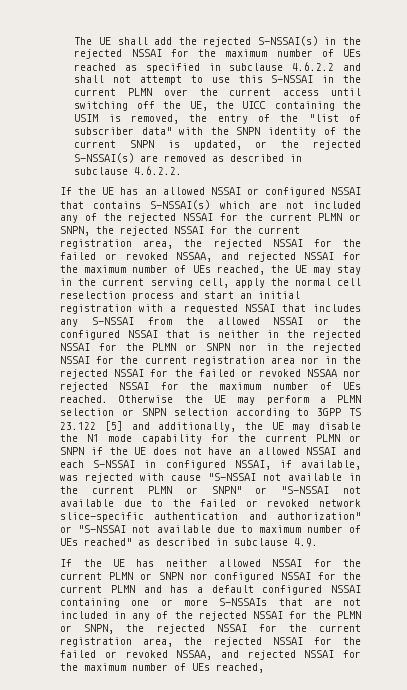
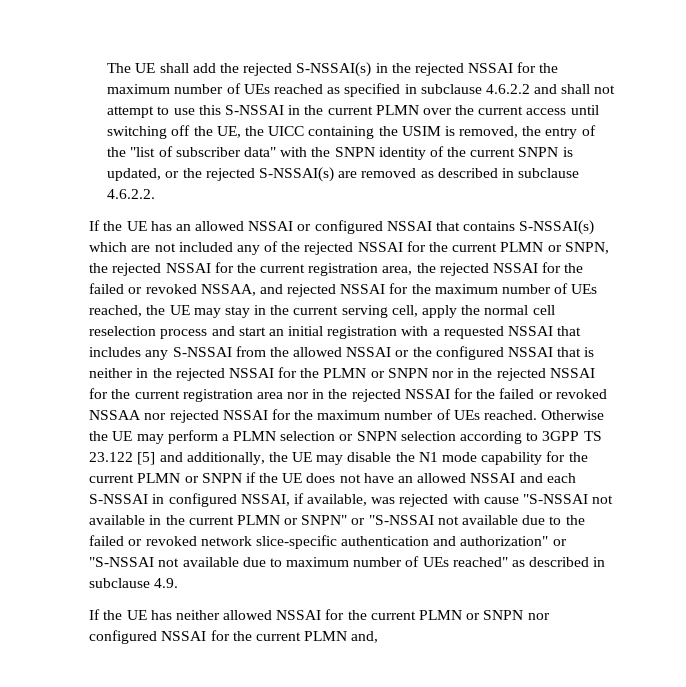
[143,585,361,595] [60,598,361,608] [60,611,361,621] [60,624,361,634] [60,637,361,647] [60,650,361,660] [60,663,265,673] and has a default configured NSSAI containing one or more S-NSSAIs that are not included in any of the rejected NSSAI for the PLMN or SNPN, the rejected NSSAI for the current registration area, the rejected NSSAI for the failed or revoked NSSAA, and rejected NSSAI for the maximum number of UEs reached, -> [351,631,379,643] and,

